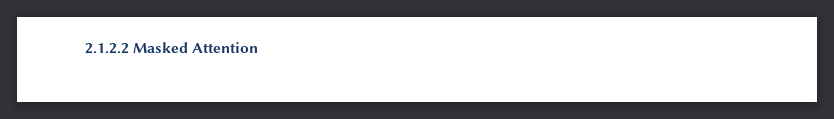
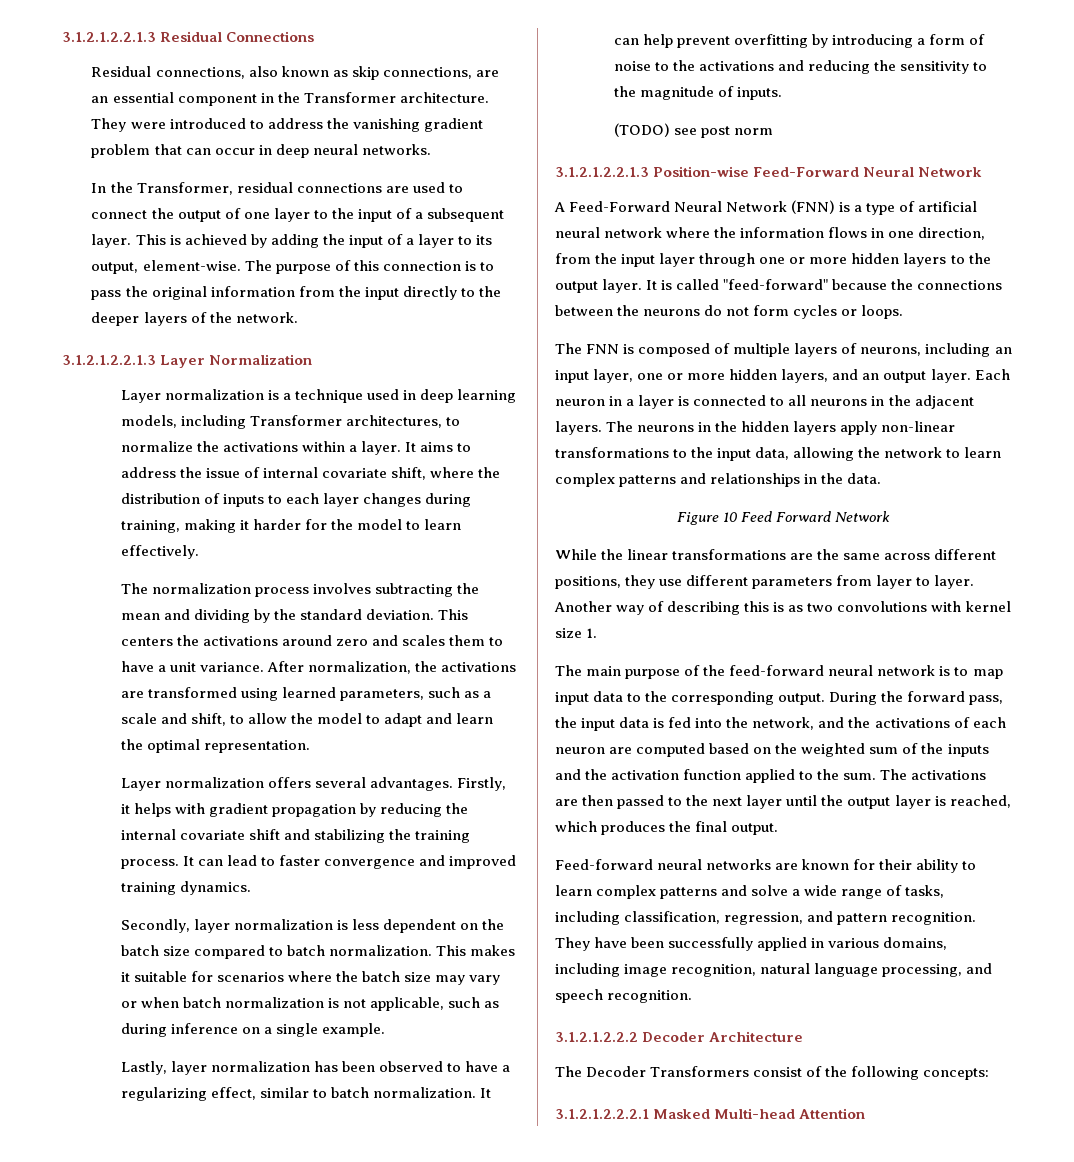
[85,42,189,54] 2.1.2.2 Masked -> [62,31,315,42] [91,66,499,80] [91,92,489,106] [91,118,483,132] [91,144,431,158] [91,182,463,195] [91,208,504,222] [91,234,493,248] [91,260,494,274] [91,286,501,300] [91,312,298,326] [62,354,313,368] [120,389,517,403] [120,415,461,429] [120,441,472,455] [120,467,501,480] [120,493,472,507] [120,519,462,533] [120,545,199,559] [120,583,480,597] [120,609,469,623] [120,635,504,646] [120,661,517,674] [120,687,492,701] [120,713,494,727] [120,739,310,753] [120,777,507,791] [120,803,469,817] [120,829,471,843] [120,855,517,869] [120,881,251,895] [120,919,505,933] [120,945,516,959] [120,971,501,985] [120,997,500,1011] [120,1023,386,1037] [120,1061,511,1075] [120,1087,492,1101] [613,34,986,48] [613,60,988,74] [613,86,783,100] [613,123,774,138] [555,166,983,177] [554,200,978,215] [555,227,986,240] [555,253,991,267] [555,279,1003,293] [555,305,904,319] [555,343,1012,357] [555,369,1010,383] [555,395,974,409] [555,421,956,435] [555,447,1002,461] [555,473,882,487] [676,511,891,525] [555,549,997,560] [555,575,975,589] [554,601,1011,615] [555,628,598,638] [555,665,1003,679] [555,691,1004,705] [555,717,1006,731] [555,743,989,757] [555,769,987,783] [555,795,1011,809] [555,821,779,835] [555,859,977,873] [555,885,945,899] [555,911,977,925] [555,937,948,951] [555,963,993,977] [555,989,693,1003] [555,1031,804,1042] [555,1066,990,1080] [555,1108,796,1119] 3.1.2.1.2.2.1.3 Residual Connections // Residual connections, also known as skip connections, are an essential component in the Transformer architecture. They were introduced to address the vanishing gradient problem that can occur in deep neural networks. // In the Transformer, residual connections are used to connect the output of one layer to the input of a subsequent layer. This is achieved by adding the input of a layer to its output, element-wise. The purpose of this connection is to pass the original information from the input directly to the deeper layers of the network. // 3.1.2.1.2.2.1.3 Layer Normalization // Layer normalization is a technique used in deep learning models, including Transformer architectures, to normalize the activations within a layer. It aims to address the issue of internal covariate shift, where the distribution of inputs to each layer changes during training, making it harder for the model to learn effectively. // The normalization process involves subtracting the mean and dividing by the standard deviation. This centers the activations around zero and scales them to have a unit variance. After normalization, the activations are transformed using learned parameters, such as a scale and shift, to allow the model to adapt and learn the optimal representation. // Layer normalization offers several advantages. Firstly, it helps with gradient propagation by reducing the internal covariate shift and stabilizing the training process. It can lead to faster convergence and improved training dynamics. // Secondly, layer normalization is less dependent on the batch size compared to batch normalization. This makes it suitable for scenarios where the batch size may vary or when batch normalization is not applicable, such as during inference on a single example. // Lastly, layer normalization has been observed to have a regularizing effect, similar to batch normalization. It can help prevent overfitting by introducing a form of noise to the activations and reducing the sensitivity to the magnitude of inputs. // (TODO) see post norm // 3.1.2.1.2.2.1.3 Position-wise Feed-Forward Neural Network // A Feed-Forward Neural Network (FNN) is a type of artificial neural network where the information flows in one direction, from the input layer through one or more hidden layers to the output layer. It is called "feed-forward" because the connections between the neurons do not form cycles or loops. // The FNN is composed of multiple layers of neurons, including an input layer, one or more hidden layers, and an output layer. Each neuron in a layer is connected to all neurons in the adjacent layers. The neurons in the hidden layers apply non-linear transformations to the input data, allowing the network to learn complex patterns and relationships in the data. // Figure 10 Feed Forward Network // While the linear transformations are the same across different positions, they use different parameters from layer to layer. Another way of describing this is as two convolutions with kernel size 1. // The main purpose of the feed-forward neural network is to map input data to the corresponding output. During the forward pass, the input data is fed into the network, and the activations of each neuron are computed based on the weighted sum of the inputs and the activation function applied to the sum. The activations are then passed to the next layer until the output layer is reached, which produces the final output. // Feed-forward neural networks are known for their ability to learn complex patterns and solve a wide range of tasks, including classification, regression, and pattern recognition. They have been successfully applied in various domains, including image recognition, natural language processing, and speech recognition. // 3.1.2.1.2.2.2 Decoder Architecture // The Decoder Transformers consist of the following concepts: // 3.1.2.1.2.2.2.1 Masked Multi-head

